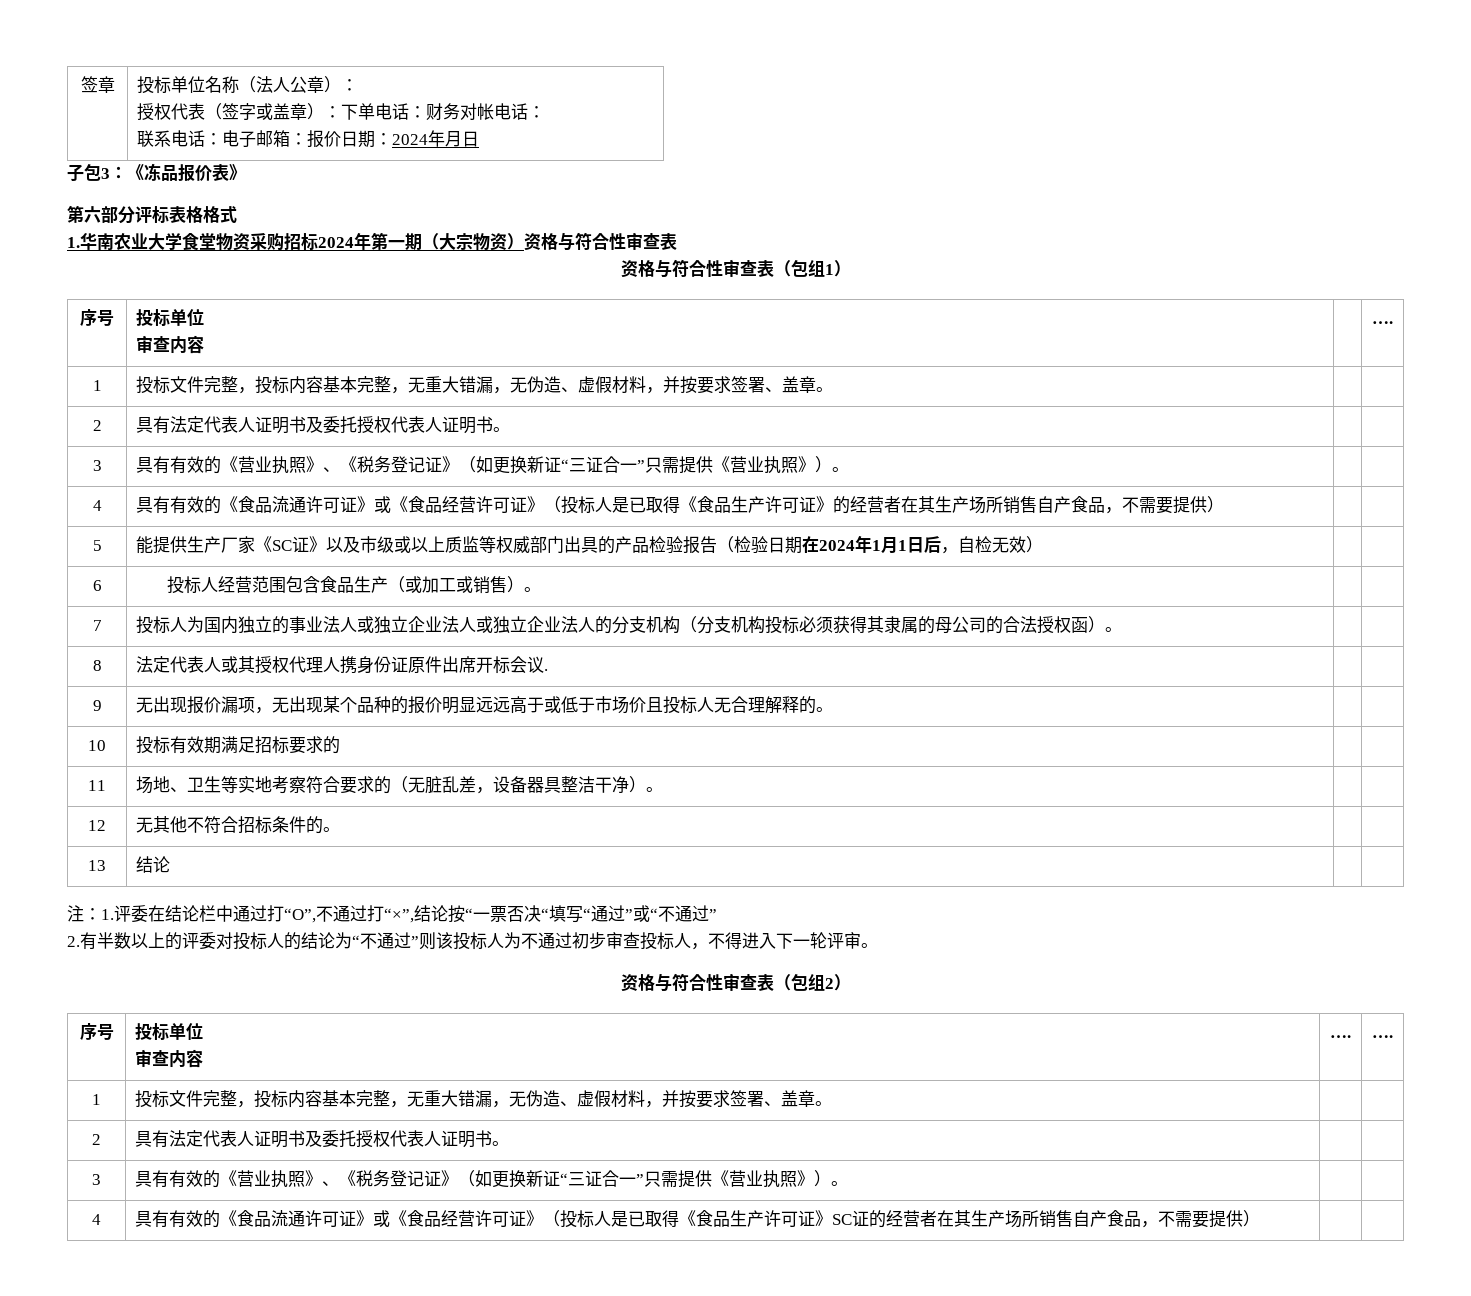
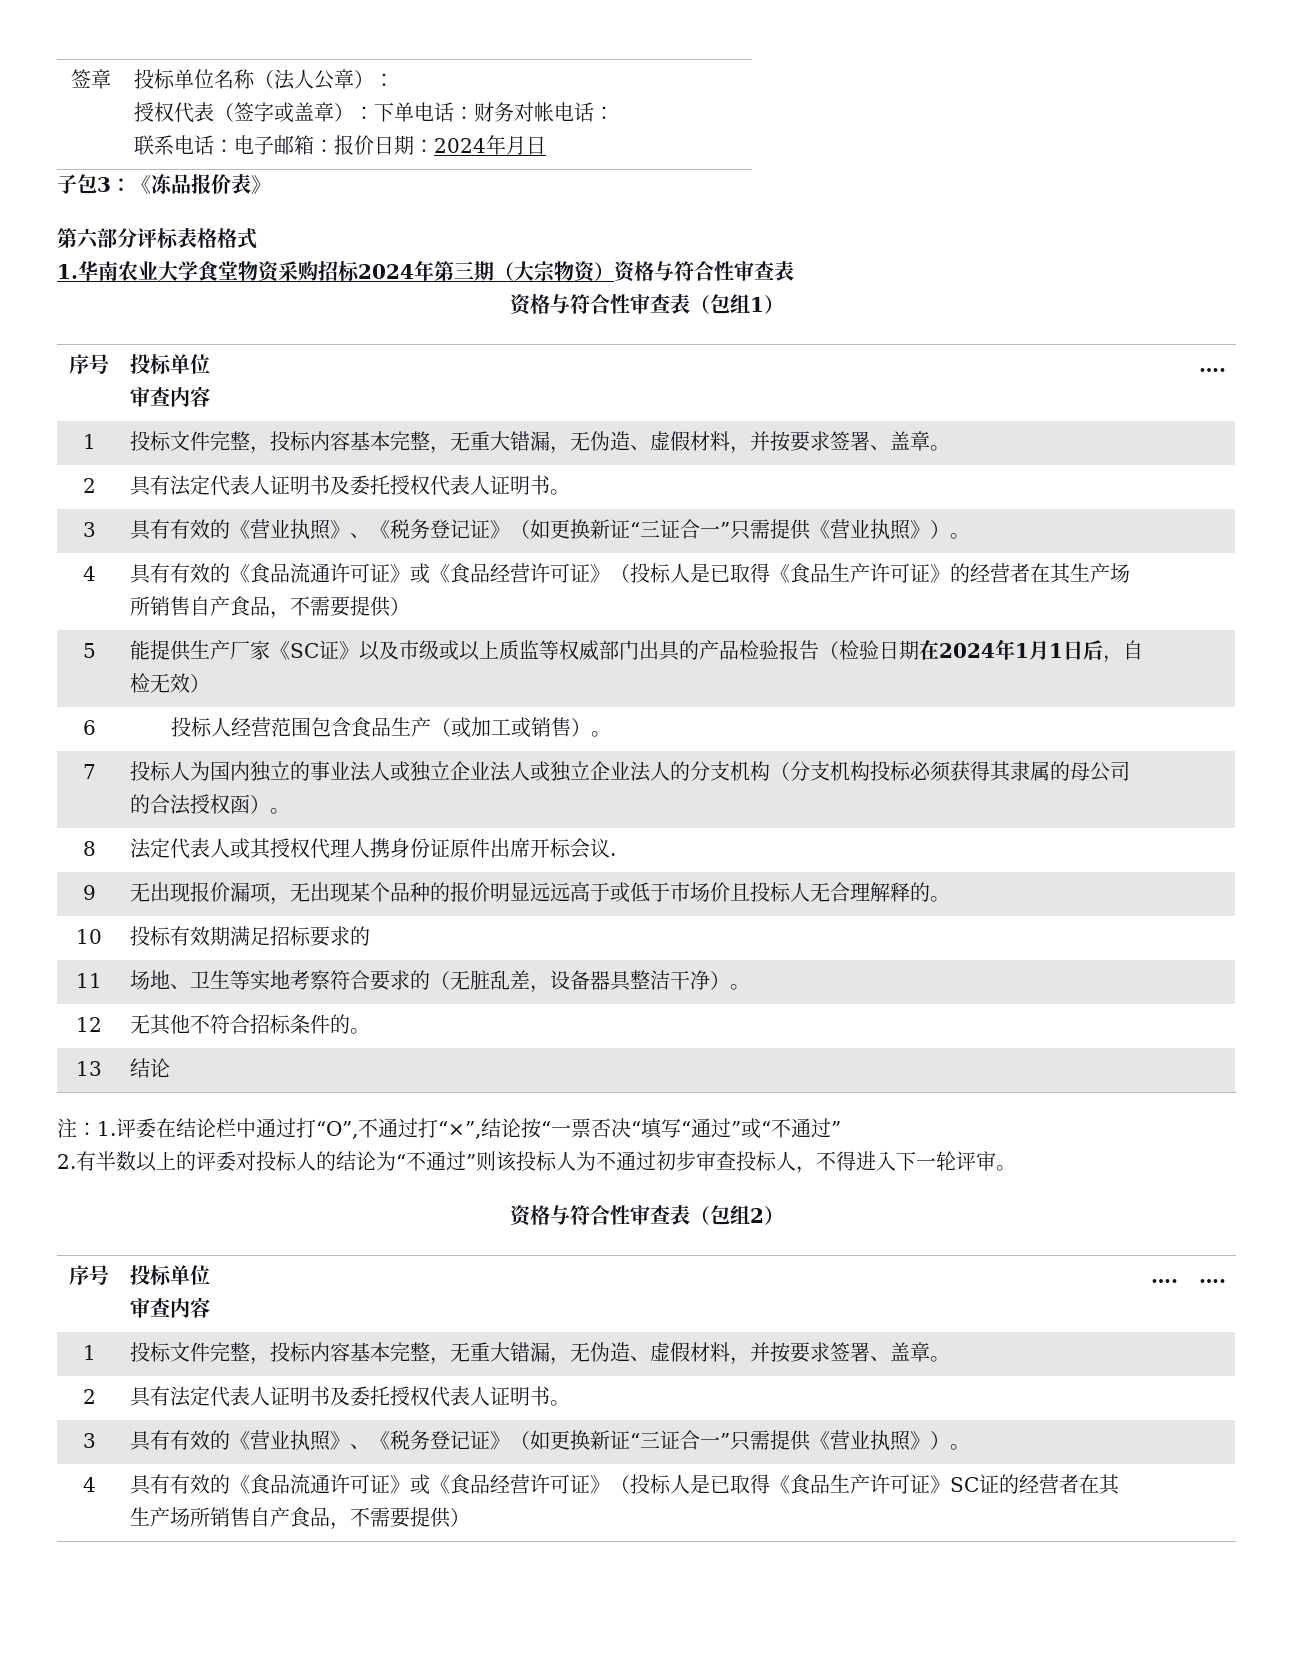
[388,240,405,248] 一 -> [454,261,474,279] 三

